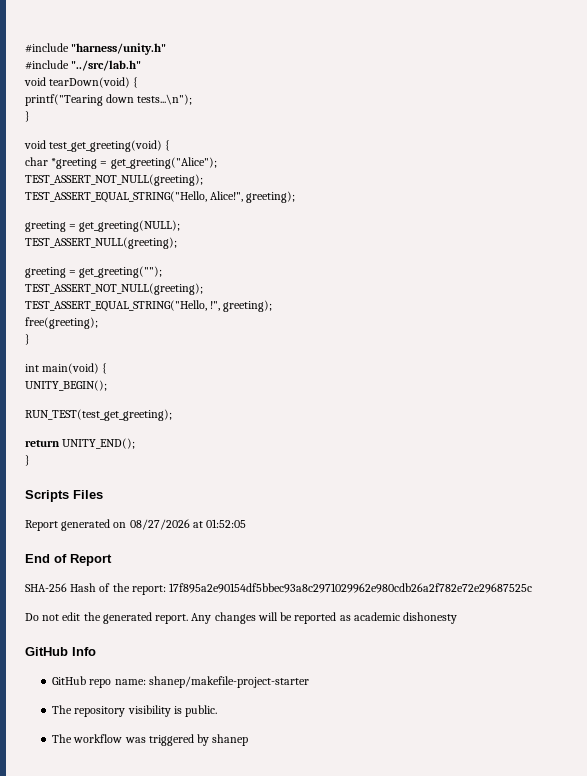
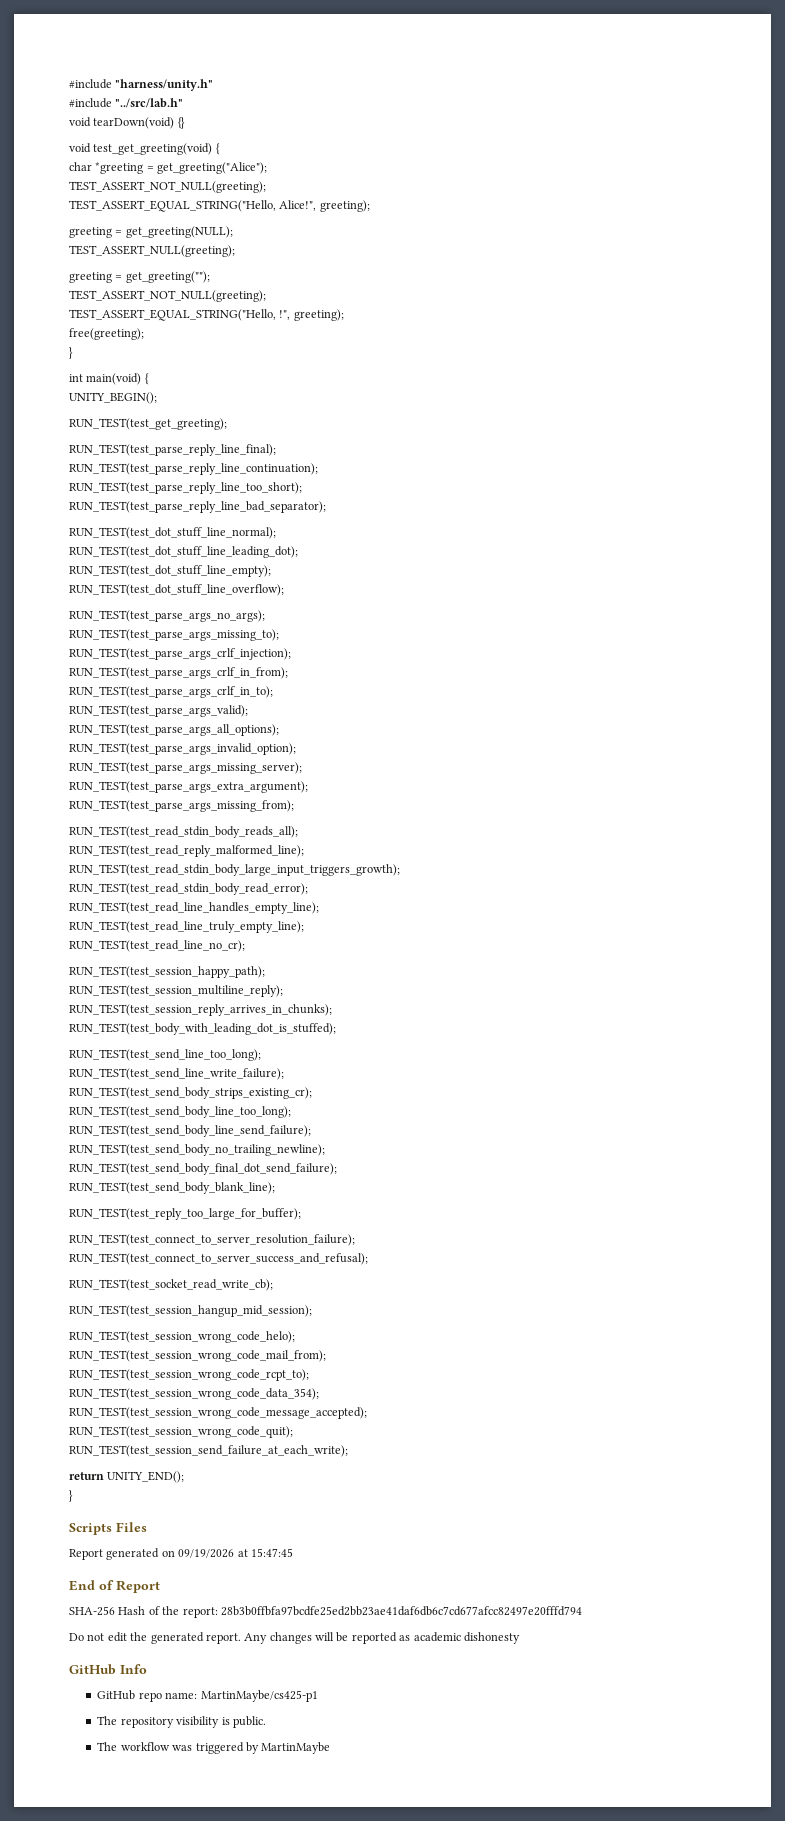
[133,77,139,88] [25,94,193,106] [25,111,30,122] { // printf("Tearing down tests...\n"); // } -> [177,117,185,129] {}
(172, 415) none -> [69,444,276,456] [69,463,318,475] [69,482,302,494] [69,501,326,513] [69,527,276,539] [69,546,298,558] [69,565,271,577] [69,584,284,596] [69,610,265,622] [69,629,279,641] [69,648,291,660] [69,667,288,679] [69,686,273,698] [69,705,248,717] [69,724,279,736] [69,743,296,755] [69,762,302,774] [69,781,308,793] [69,800,294,812] [69,826,298,838] [69,845,304,857] [69,864,400,876] [69,883,308,895] [69,902,319,914] [69,921,304,933] [69,940,245,952] [69,966,265,978] [69,985,283,997] [69,1004,332,1016] [69,1023,336,1035] [69,1049,261,1061] [69,1068,284,1080] [69,1087,312,1099] [69,1106,291,1118] [69,1125,311,1137] [69,1144,325,1156] [69,1163,337,1175] [69,1182,275,1194] [69,1208,301,1220] [69,1234,355,1246] [69,1253,368,1265] [69,1279,273,1291] [69,1305,312,1317] [69,1331,295,1343] [69,1350,326,1362] [69,1369,309,1381] [69,1388,319,1400] [69,1407,367,1419] [69,1426,293,1438] [69,1445,348,1457] // RUN_TEST(test_parse_reply_line_final); // RUN_TEST(test_parse_reply_line_continuation); // RUN_TEST(test_parse_reply_line_too_short); // RUN_TEST(test_parse_reply_line_bad_separator); // RUN_TEST(test_dot_stuff_line_normal); // RUN_TEST(test_dot_stuff_line_leading_dot); // RUN_TEST(test_dot_stuff_line_empty); // RUN_TEST(test_dot_stuff_line_overflow); // RUN_TEST(test_parse_args_no_args); // RUN_TEST(test_parse_args_missing_to); // RUN_TEST(test_parse_args_crlf_injection); // RUN_TEST(test_parse_args_crlf_in_from); // RUN_TEST(test_parse_args_crlf_in_to); // RUN_TEST(test_parse_args_valid); // RUN_TEST(test_parse_args_all_options); // RUN_TEST(test_parse_args_invalid_option); // RUN_TEST(test_parse_args_missing_server); // RUN_TEST(test_parse_args_extra_argument); // RUN_TEST(test_parse_args_missing_from); // RUN_TEST(test_read_stdin_body_reads_all); // RUN_TEST(test_read_reply_malformed_line); // RUN_TEST(test_read_stdin_body_large_input_triggers_growth); // RUN_TEST(test_read_stdin_body_read_error); // RUN_TEST(test_read_line_handles_empty_line); // RUN_TEST(test_read_line_truly_empty_line); // RUN_TEST(test_read_line_no_cr); // RUN_TEST(test_session_happy_path); // RUN_TEST(test_session_multiline_reply); // RUN_TEST(test_session_reply_arrives_in_chunks); // RUN_TEST(test_body_with_leading_dot_is_stuffed); // RUN_TEST(test_send_line_too_long); // RUN_TEST(test_send_line_write_failure); // RUN_TEST(test_send_body_strips_existing_cr); // RUN_TEST(test_send_body_line_too_long); // RUN_TEST(test_send_body_line_send_failure); // RUN_TEST(test_send_body_no_trailing_newline); // RUN_TEST(test_send_body_final_dot_send_failure); // RUN_TEST(test_send_body_blank_line); // RUN_TEST(test_reply_too_large_for_buffer); // RUN_TEST(test_connect_to_server_resolution_failure); // RUN_TEST(test_connect_to_server_success_and_refusal); // RUN_TEST(test_socket_read_write_cb); // RUN_TEST(test_session_hangup_mid_session); // RUN_TEST(test_session_wrong_code_helo); // RUN_TEST(test_session_wrong_code_mail_from); // RUN_TEST(test_session_wrong_code_rcpt_to); // RUN_TEST(test_session_wrong_code_data_354); // RUN_TEST(test_session_wrong_code_message_accepted); // RUN_TEST(test_session_wrong_code_quit); // RUN_TEST(test_session_send_failure_at_each_write);
[129,519,247,530] 08/27/2026 at 01:52:05 -> [178,1548,293,1558] 09/19/2026 at 15:47:45
[169,583,533,593] 17f895a2e90154df5bbec93a8c2971029962e980cdb26a2f782e72e29687525c -> [220,1606,582,1616] 28b3b0ffbfa97bcdfe25ed2bb23ae41daf6db6c7cd677afcc82497e20fffd794
[148,676,309,688] shanep/makefile-project-starter -> [200,1690,318,1702] MartinMaybe/cs425-p1
[212,734,249,746] shanep -> [261,1742,331,1754] MartinMaybe

